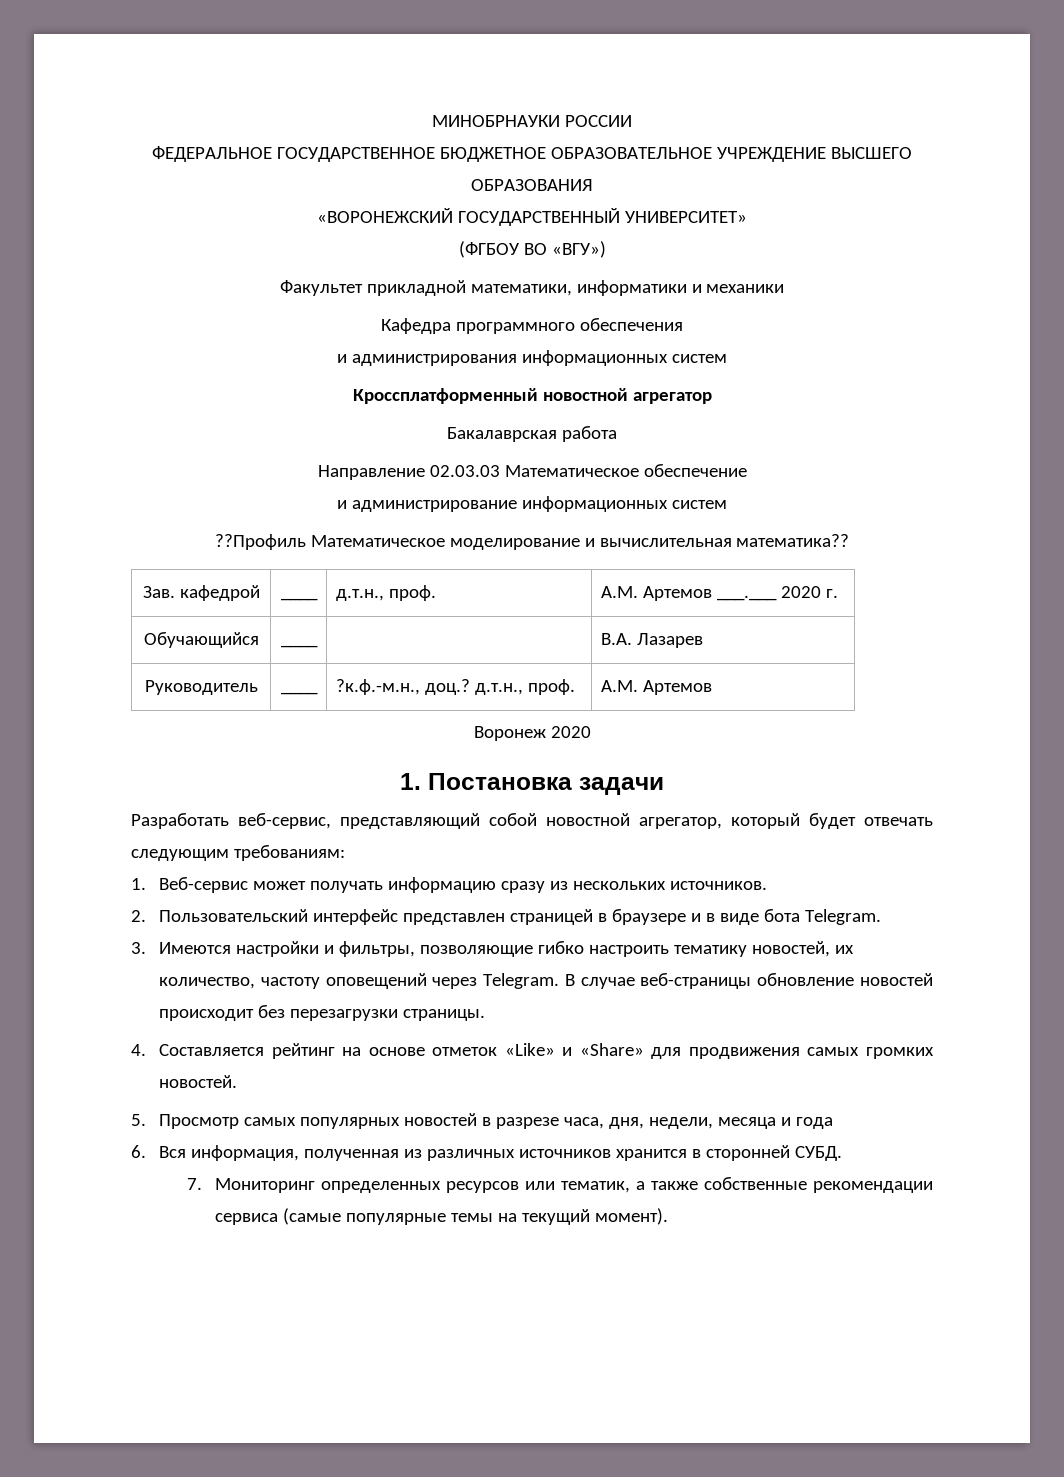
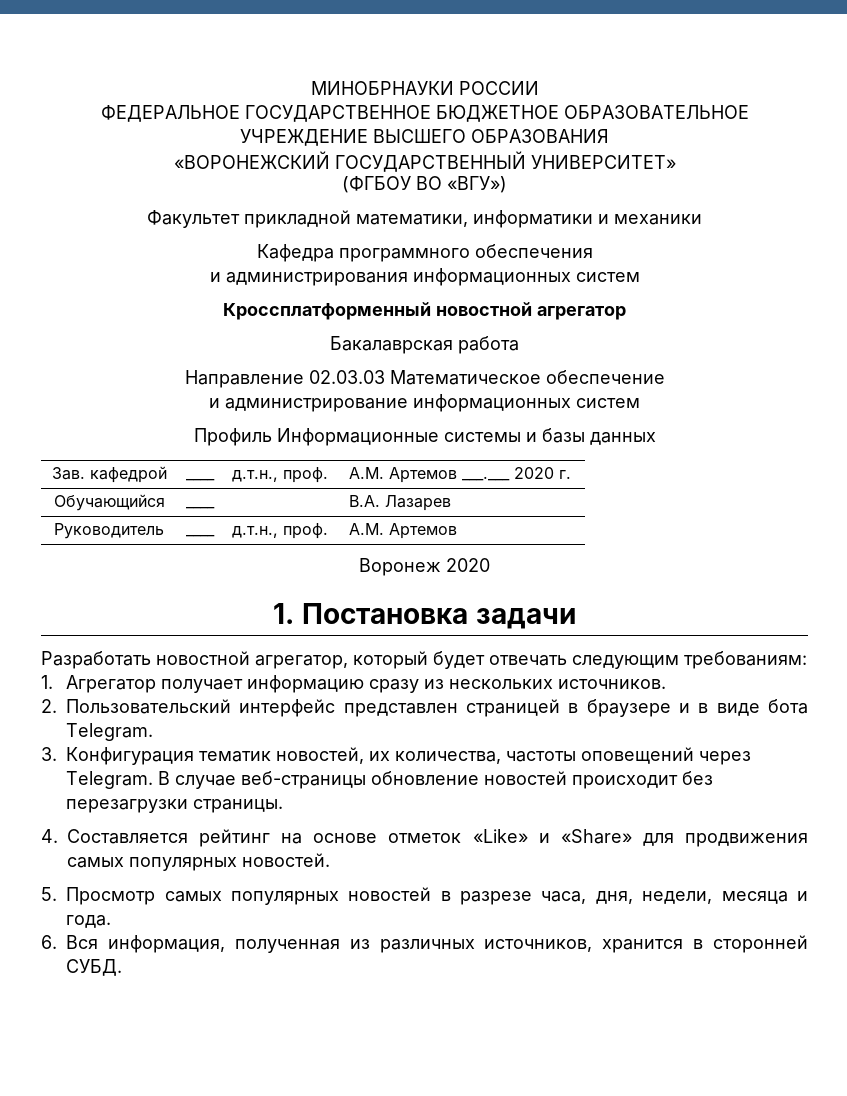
[214,534,850,550] ??Профиль Математическое моделирование и вычислительная математика?? -> [193,428,656,446] Профиль Информационные системы и базы данных
[335,679,470,695] ?к.ф.-м.н., доц.? -> (215, 536) none
[238,813,537,829] веб-сервис, представляющий собой -> (151, 660) none
[159,877,384,893] Веб-сервис может получать -> [66,675,244,693] Агрегатор получает
[159,941,855,957] [159,977,320,989] Имеются настройки и фильтры, позволяющие гибко настроить тематику новостей, их количество, частоту -> [66,747,577,765] Конфигурация тематик новостей, их количества, частоты
[865,1047,934,1059] громких -> [129,857,237,871] популярных
[796,1117,834,1129] года -> [66,915,112,928] года.
[519,1149,612,1158] источников -> [484,939,593,952] источников,
[187,1177,933,1193] [215,1208,669,1225] // 7. Мониторинг определенных ресурсов или тематик, а также собственные рекомендации сервиса (самые популярные темы на текущий момент). -> (123, 967) none

